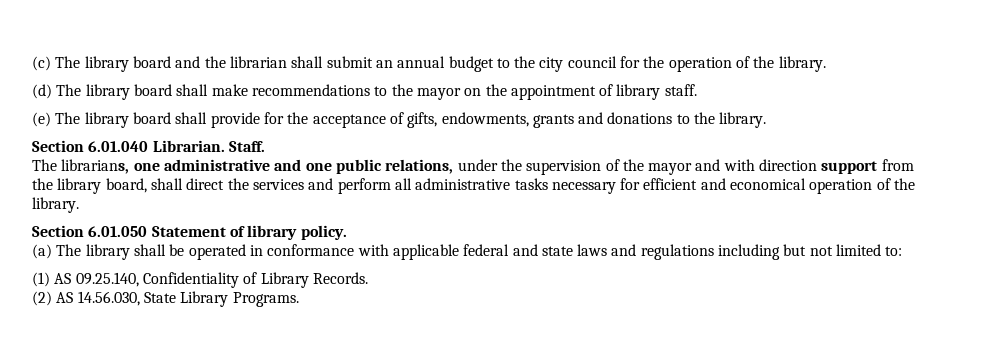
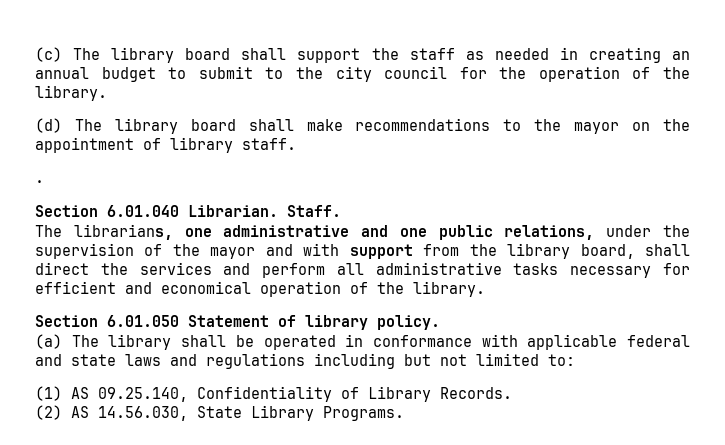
[175,56,373,68] and the librarian shall submit -> [241,47,661,63] shall support the staff as needed in creating
(510, 63) none -> [198,66,284,79] submit to
[32,112,767,128] (e) The library board shall provide for the acceptance of gifts, endowments, grants and donations to the library. -> [35,180,44,183] .
[759,159,818,171] direction -> (340, 249) none

